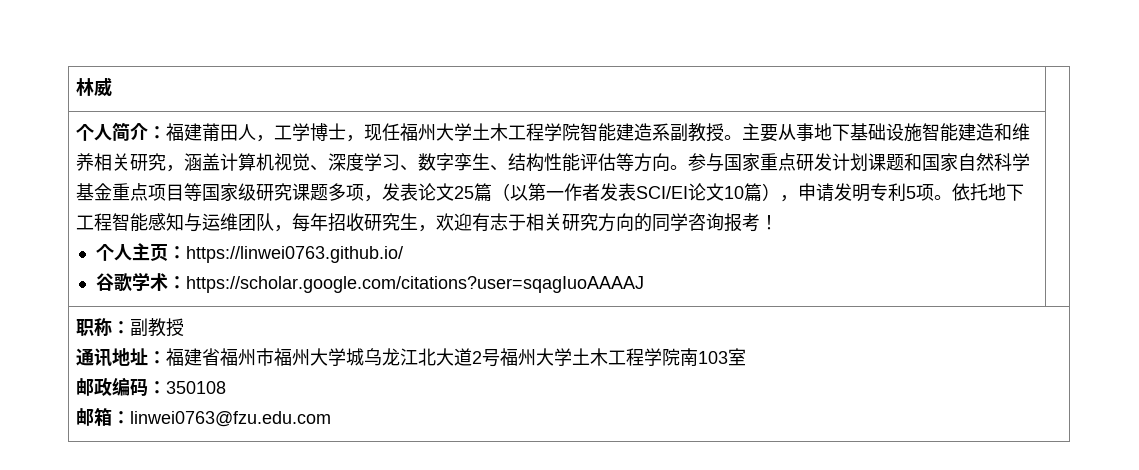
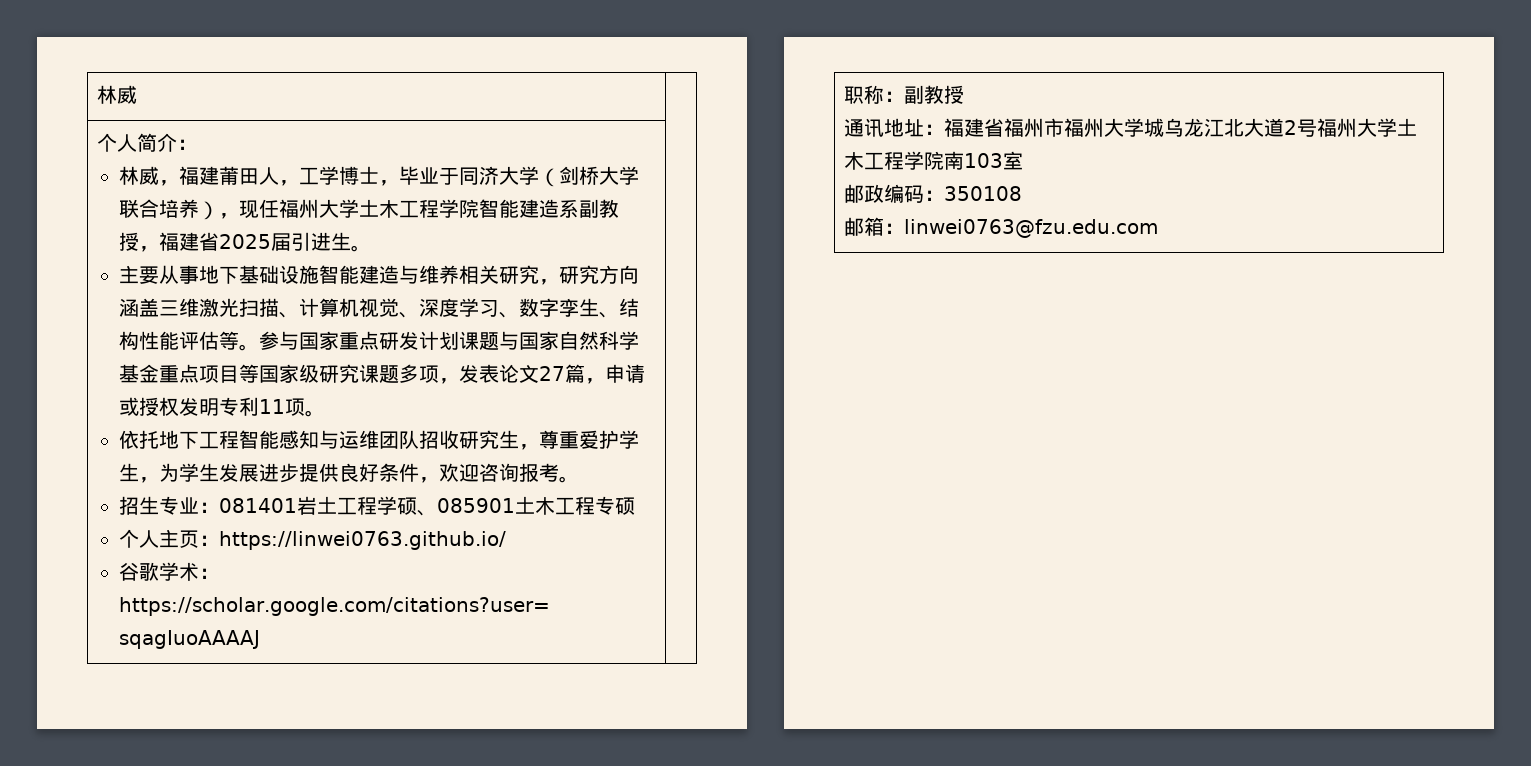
(166, 132) none -> [119,166,180,186] // 林威，
(364, 138) none -> [399,166,640,187] [119,199,240,220] 毕业于同济大学（剑桥大学联合培养），
[723,135,742,140] 。 -> [139,232,372,252] ，福建省2025届引进生。 //
[993,123,1012,141] 和 -> [399,265,420,284] 与
[183,153,220,171] 涵盖 -> [559,265,640,284] [119,298,300,318] 研究方向涵盖三维激光扫描、
[633,153,670,172] 方向 -> (240, 340) none
[903,153,922,171] 和 -> [499,331,520,350] 与
[453,183,834,202] 25篇（以第一作者发表SCI/EI论文10篇），申请 -> [539,364,646,384] [119,397,180,416] 27篇，申请或授权
[905,186,916,199] 5 -> [259,399,286,414] 11
(952, 197) none -> (326, 413) //
[273,213,328,232] ，每年 -> (420, 439) none
[435,213,778,232] 欢迎有志于相关研究方向的同学咨询报考！ -> [539,430,640,449] [119,463,580,483] [119,496,636,516] 尊重爱护学生，为学生发展进步提供良好条件，欢迎咨询报考。 // 招生专业：081401岩土工程学硕、085901土木工程专硕

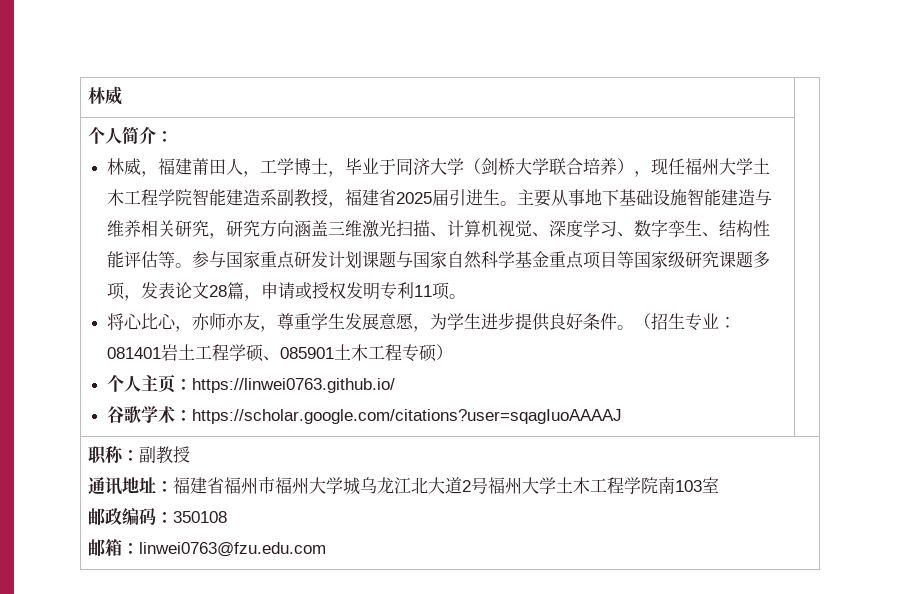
(372, 248) // -> (517, 203) none
[539,366,566,381] 27 -> [208,285,227,297] 28
[119,430,640,450] [119,463,140,482] 依托地下工程智能感知与运维团队招收研究生，尊重爱护学生 -> [106,312,414,332] 将心比心，亦师亦友，尊重学生发展意愿
[219,463,260,482] 发展 -> (481, 321) none
[419,463,580,483] ，欢迎咨询报考。 // -> [616,313,651,330] 。（
(636, 506) none -> [435,344,453,360] ）

